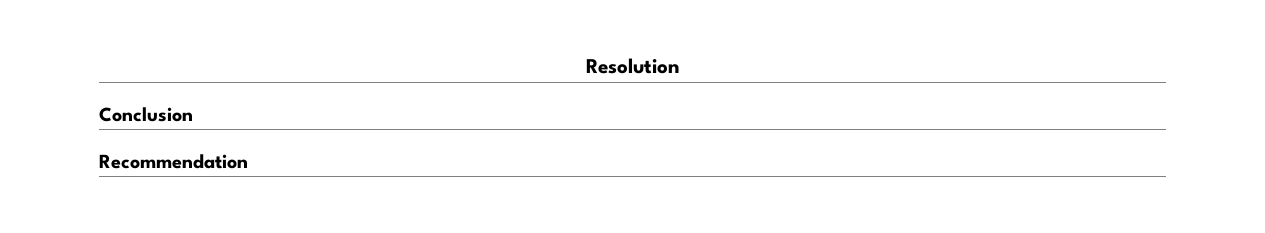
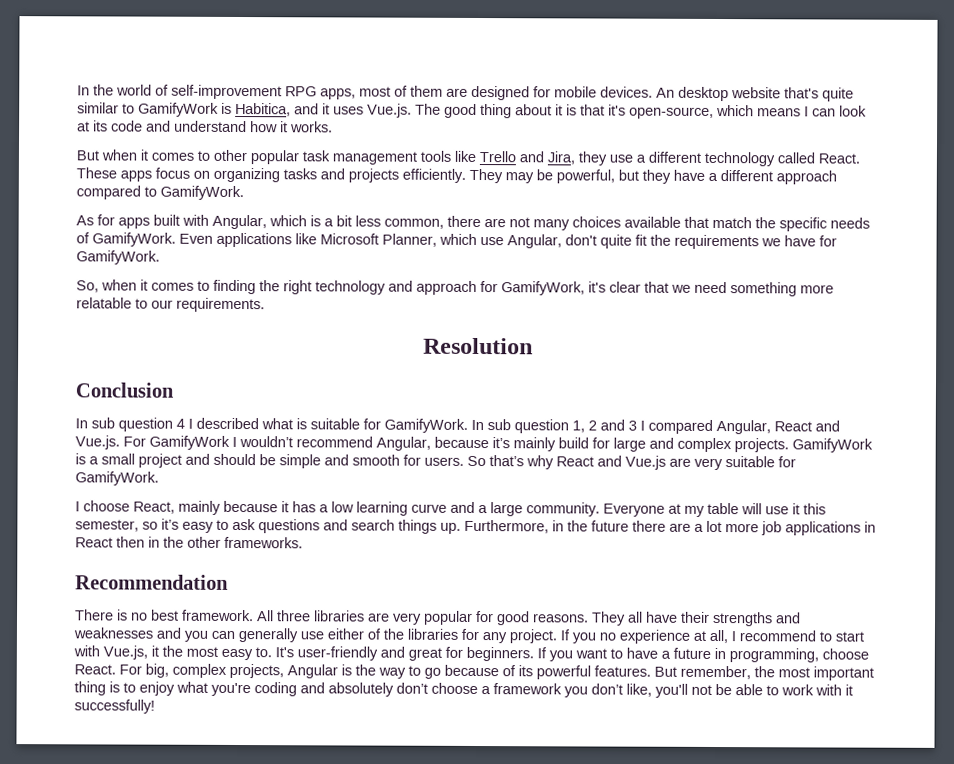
[585,58,680,74] [99,107,193,122] [99,154,248,169] Resolution // Conclusion // Recommendation -> [77,84,854,102] [77,102,867,119] [77,120,333,133] [76,149,860,167] [76,167,837,185] [76,185,244,201] [76,214,870,232] [76,232,837,250] [76,250,160,265] [76,279,834,297] [76,297,265,313] [422,337,533,355] [75,382,174,398] [75,417,840,435] [75,435,873,453] [75,453,796,471] [75,471,159,486] [75,500,826,517] [75,518,876,536] [75,536,303,549] [75,574,229,590] [74,609,801,627] [73,627,864,644] [73,645,869,663] [74,663,874,681] [74,681,853,698] [74,699,155,714] In the world of self-improvement RPG apps, most of them are designed for mobile devices. An desktop website that's quite similar to GamifyWork is Habitica, and it uses Vue.js. The good thing about it is that it's open-source, which means I can look at its code and understand how it works. // But when it comes to other popular task management tools like Trello and Jira, they use a different technology called React. These apps focus on organizing tasks and projects efficiently. They may be powerful, but they have a different approach compared to GamifyWork. // As for apps built with Angular, which is a bit less common, there are not many choices available that match the specific needs of GamifyWork. Even applications like Microsoft Planner, which use Angular, don't quite fit the requirements we have for GamifyWork. // So, when it comes to finding the right technology and approach for GamifyWork, it's clear that we need something more relatable to our requirements. // Resolution // Conclusion // In sub question 4 I described what is suitable for GamifyWork. In sub question 1, 2 and 3 I compared Angular, React and Vue.js. For GamifyWork I wouldn’t recommend Angular, because it’s mainly build for large and complex projects. GamifyWork is a small project and should be simple and smooth for users. So that’s why React and Vue.js are very suitable for GamifyWork. // I choose React, mainly because it has a low learning curve and a large community. Everyone at my table will use it this semester, so it’s easy to ask questions and search things up. Furthermore, in the future there are a lot more job applications in React then in the other frameworks. // Recommendation // There is no best framework. All three libraries are very popular for good reasons. They all have their strengths and weaknesses and you can generally use either of the libraries for any project. If you no experience at all, I recommend to start with Vue.js, it the most easy to. It's user-friendly and great for beginners. If you want to have a future in programming, choose React. For big, complex projects, Angular is the way to go because of its powerful features. But remember, the most important thing is to enjoy what you're coding and absolutely don’t choose a framework you don’t like, you'll not be able to work with it successfully!

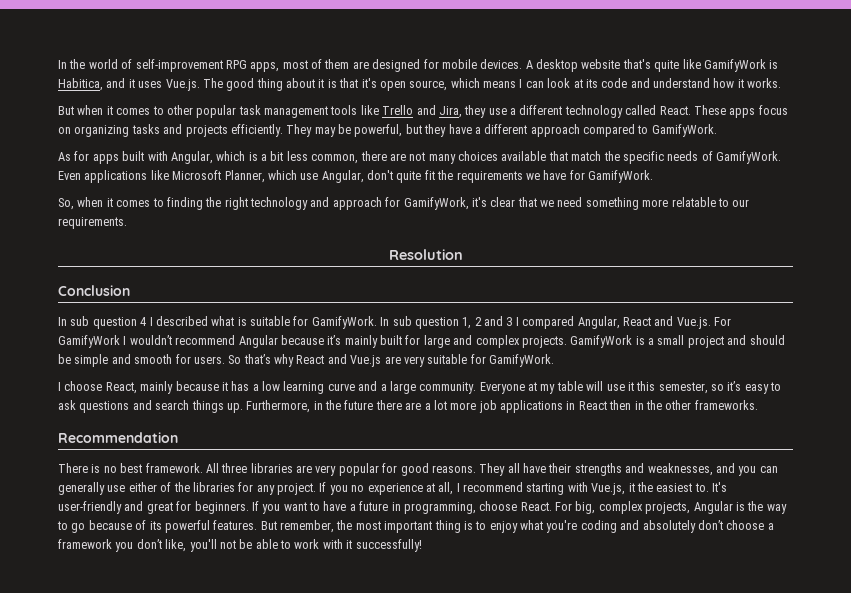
[656,87,675,98] An -> [525,60,533,69] A
[77,102,135,114] similar to -> [682,59,701,69] like
[629,106,714,119] open-source, -> [379,80,448,91] open source,
[376,436,431,451] Angular, -> [238,335,278,348] Angular
[558,437,589,449] build -> [380,335,402,345] built
[73,627,153,639] weaknesses -> [647,463,713,476] weaknesses,
[819,631,864,642] to start -> [526,483,565,495] starting
[186,646,253,661] most easy -> [656,483,693,492] easiest

